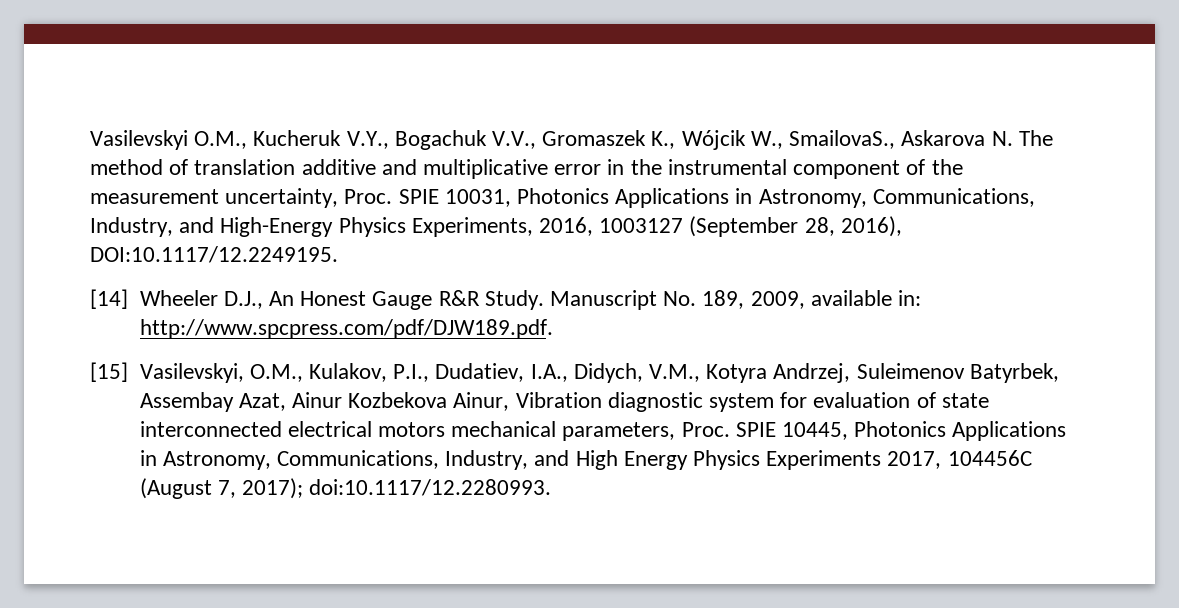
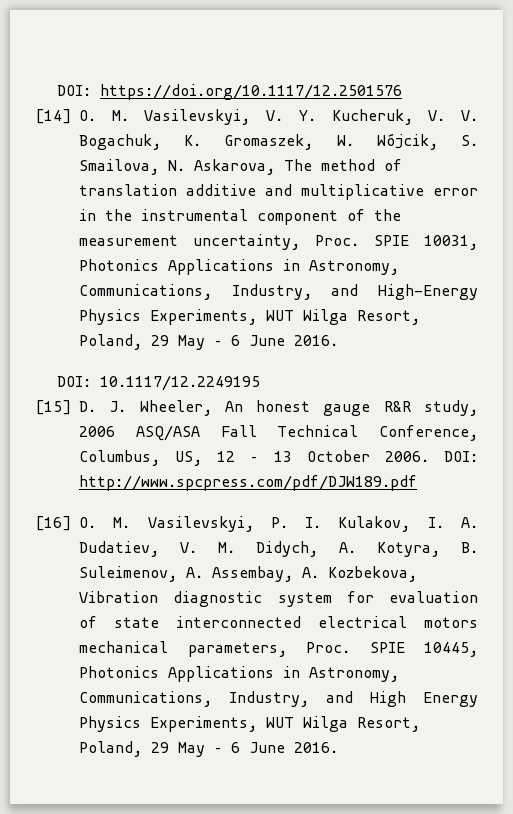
[90,130,1013,150] Vasilevskyi O.M., Kucheruk V.Y., Bogachuk V.V., Gromaszek K., Wójcik W., SmailovaS., Askarova N. -> [57,84,403,100] [35,109,479,125] [79,133,478,150] [79,159,275,175] DOI: https://doi.org/10.1117/12.2501576 // [14] O. M. Vasilevskyi, V. Y. Kucheruk, V. V. Bogachuk, K. Gromaszek, W. Wójcik, S. Smailova, N. Askarova,
[539,216,902,237] [90,246,338,263] [90,289,922,310] [139,319,553,339] [90,362,1059,383] [139,392,510,412] 2016, 1003127 (September 28, 2016), DOI:10.1117/12.2249195. // [14] Wheeler D.J., An Honest Gauge R&R Study. Manuscript No. 189, 2009, available in: http://www.spcpress.com/pdf/DJW189.pdf. // [15] Vasilevskyi, O.M., Kulakov, P.I., Dudatiev, I.A., Didych, V.M., Kotyra Andrzej, Suleimenov Batyrbek, Assembay Azat, Ainur Kozbekova Ainur, -> [266,309,420,325] [79,334,338,350] [57,375,261,391] [35,400,478,416] [79,425,478,441] [79,450,479,466] [79,475,417,491] [35,516,478,532] [79,541,478,557] [79,566,417,582] WUT Wilga Resort, Poland, 29 May – 6 June 2016. // DOI: 10.1117/12.2249195 // [15] D. J. Wheeler, An honest gauge R&R study, 2006 ASQ/ASA Fall Technical Conference, Columbus, US, 12 – 13 October 2006. DOI: http://www.spcpress.com/pdf/DJW189.pdf // [16] O. M. Vasilevskyi, P. I. Kulakov, I. A. Dudatiev, V. M. Didych, A. Kotyra, B. Suleimenov, A. Assembay, A. Kozbekova,
[766,450,1032,470] [139,478,552,499] Experiments 2017, 104456C (August 7, 2017); doi:10.1117/12.2280993. -> [150,716,420,732] [79,741,338,757] Experiments, WUT Wilga Resort, Poland, 29 May – 6 June 2016.

